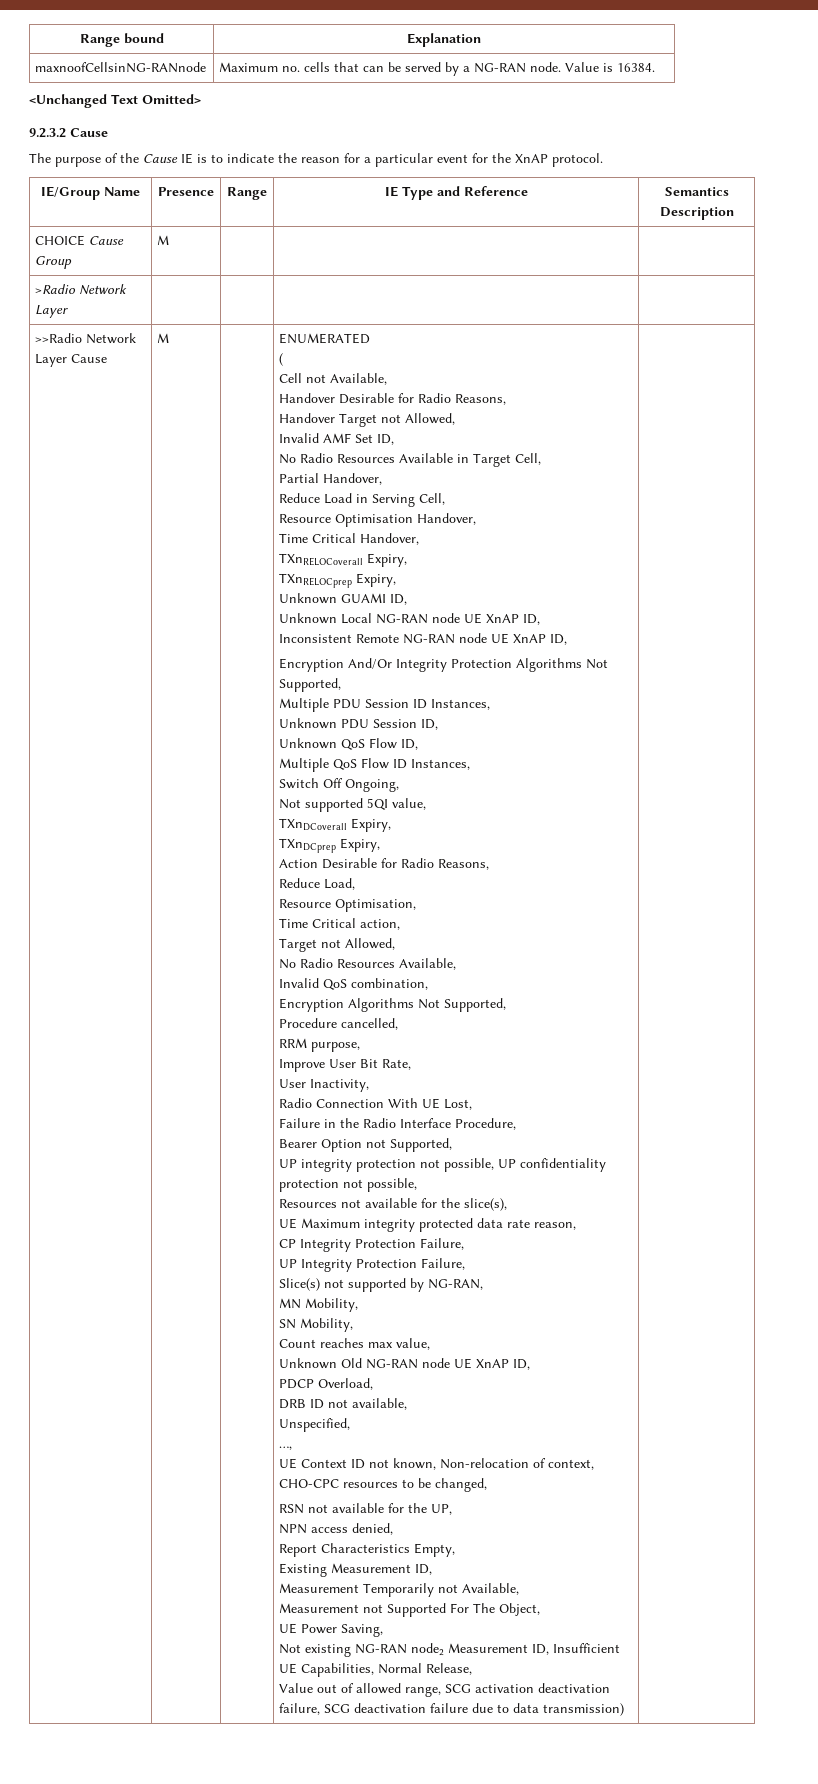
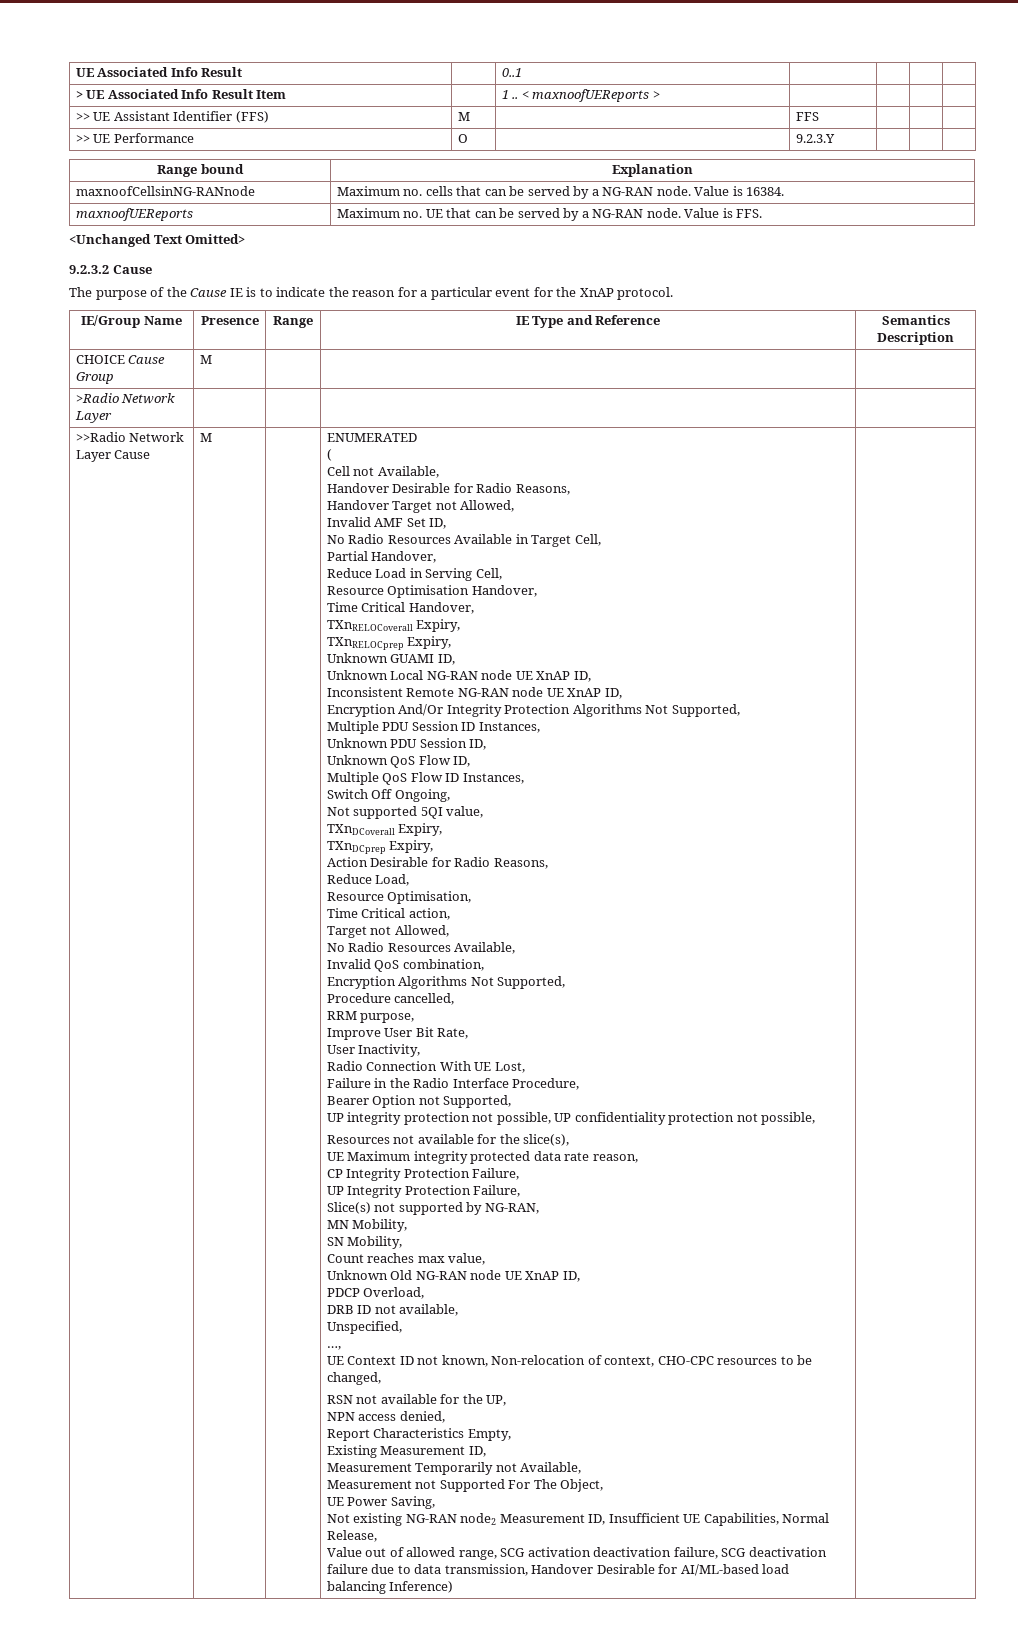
(79, 40) none -> [75,67,243,77] [501,68,522,77] [75,89,287,99] [501,89,660,102] [75,111,269,123] [457,112,470,121] [795,112,819,121] [75,133,194,143] [457,134,468,143] [795,134,835,143] UE Associated Info Result | | 0..1 | | | | // > UE Associated Info Result Item | | 1 .. < maxnoofUEReports > | | | | // >> UE Assistant Identifier (FFS) | M | | FFS | | | // >> UE Performance | O | | 9.2.3.Y | | | //
(656, 67) none -> [75,208,193,221] [336,208,763,221] // maxnoofUEReports | Maximum no. UE that can be served by a NG-RAN node. Value is FFS.
[543,1703,625,1716] transmission) -> [444,1564,790,1576] [326,1581,454,1594] transmission, Handover Desirable for AI/ML-based load balancing Inference)

